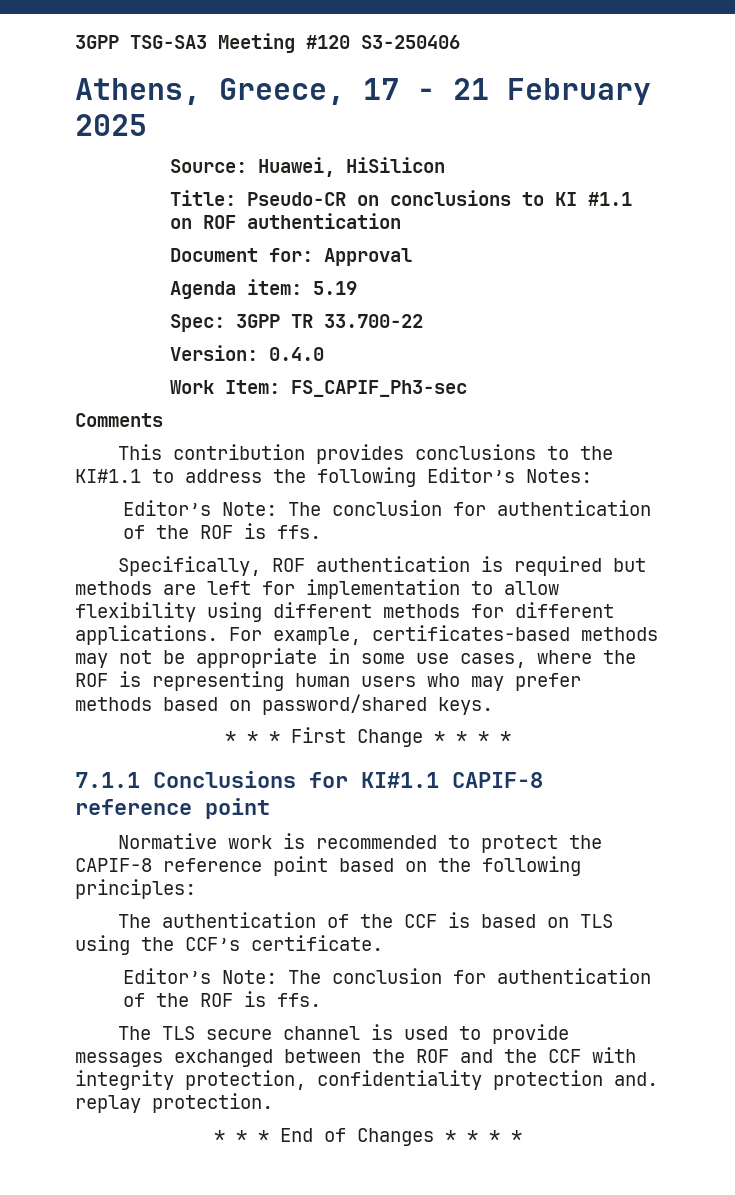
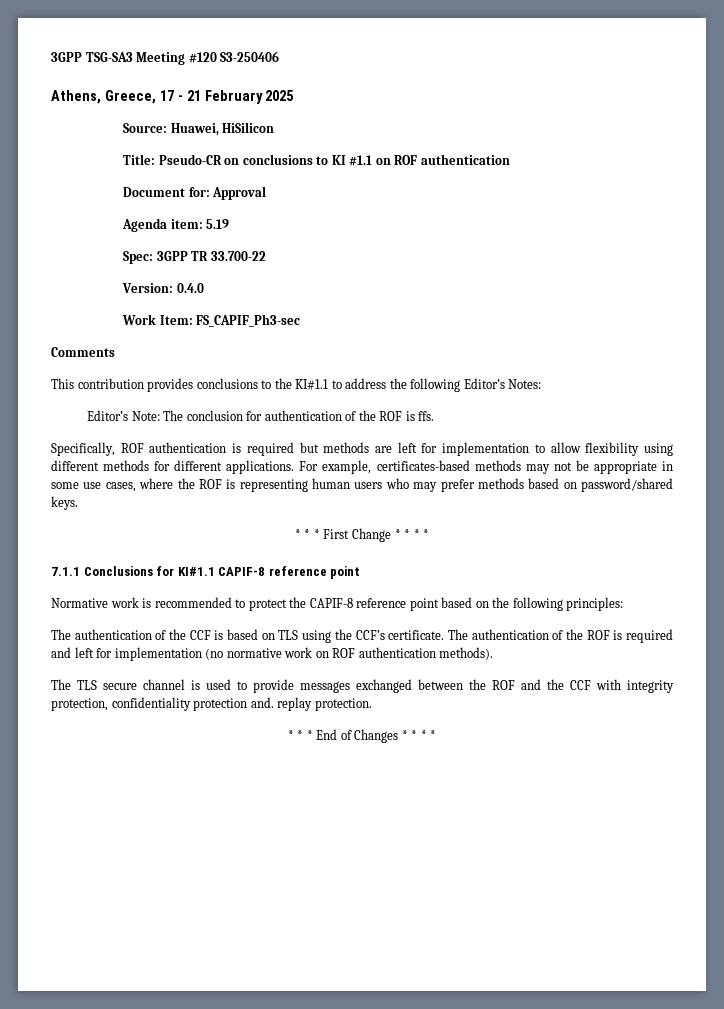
[122,968,651,984] [122,991,321,1007] // Editor’s Note: The conclusion for authentication of the ROF is ffs. -> [447,629,673,643] [51,647,494,661] The authentication of the ROF is required and left for implementation (no normative work on ROF authentication methods).

